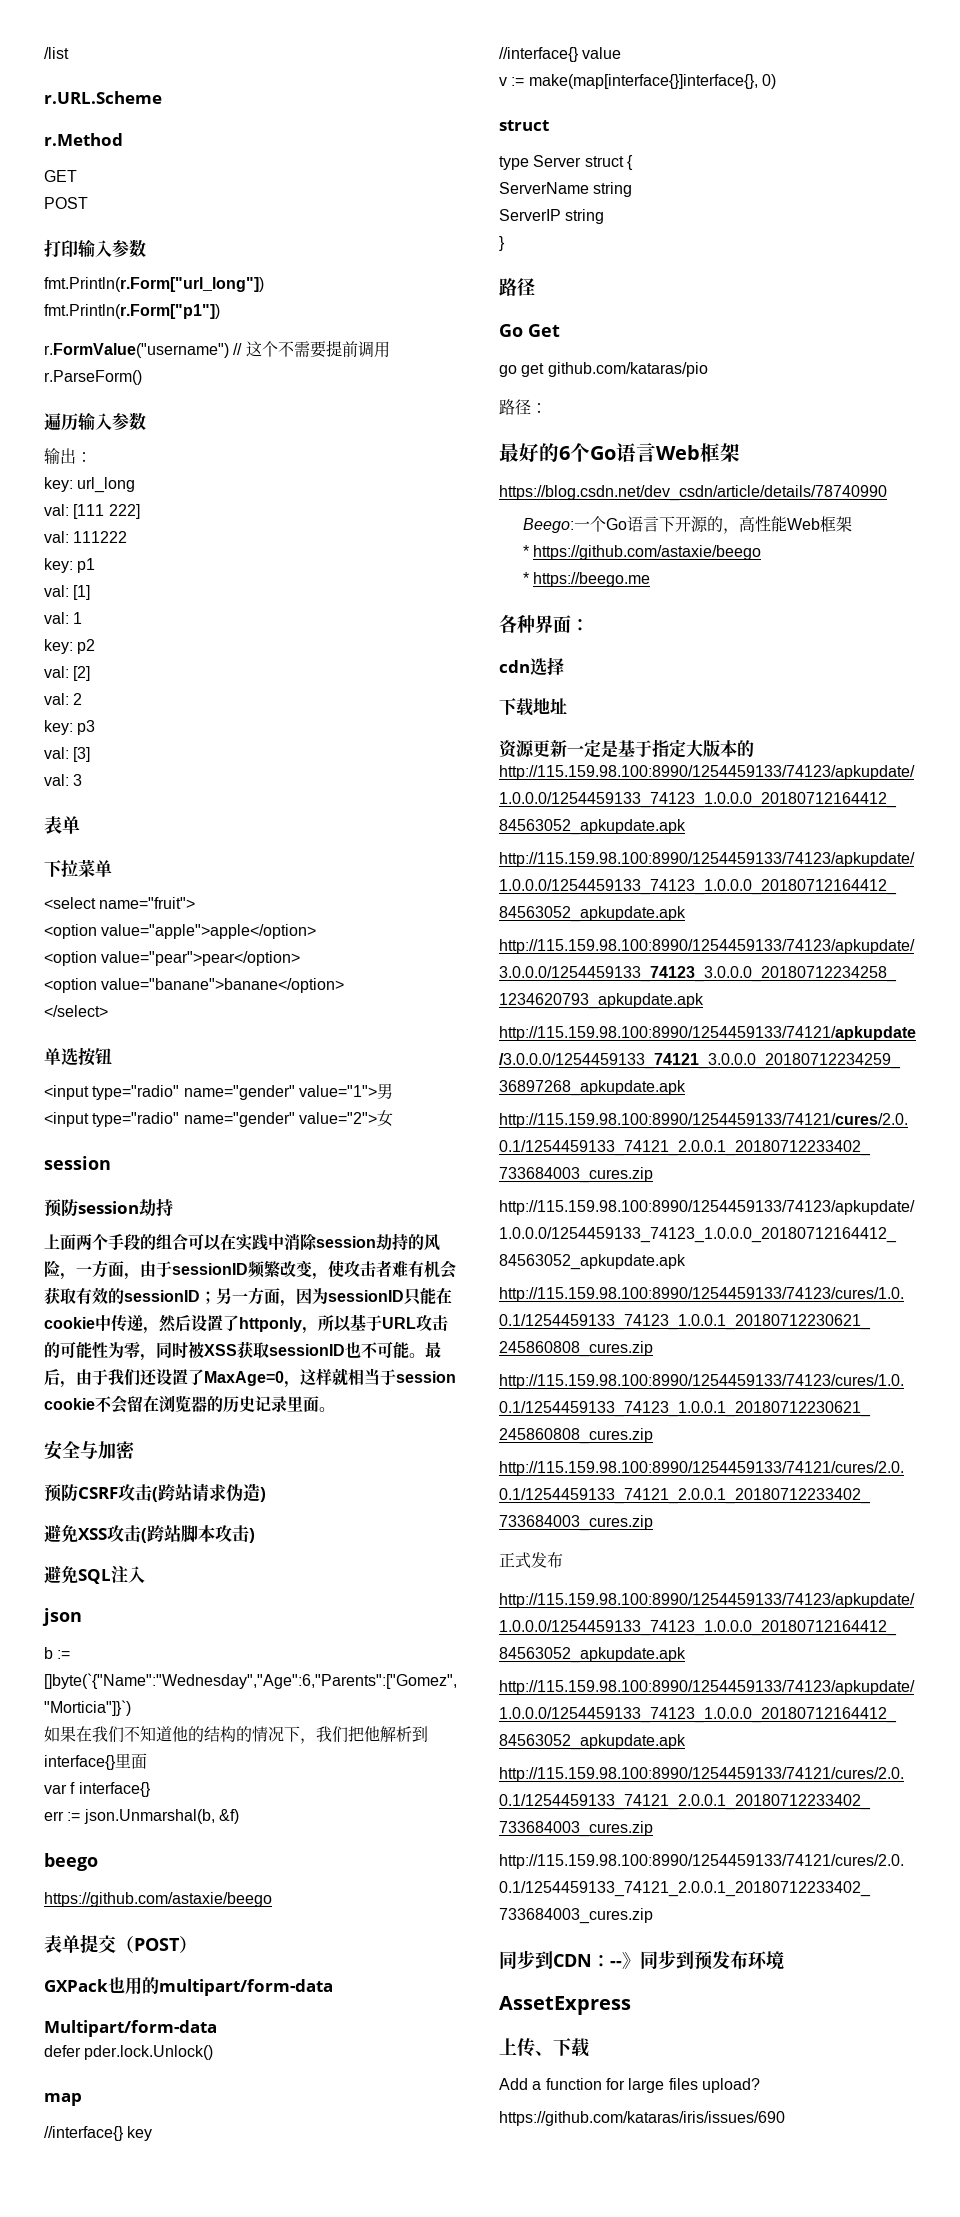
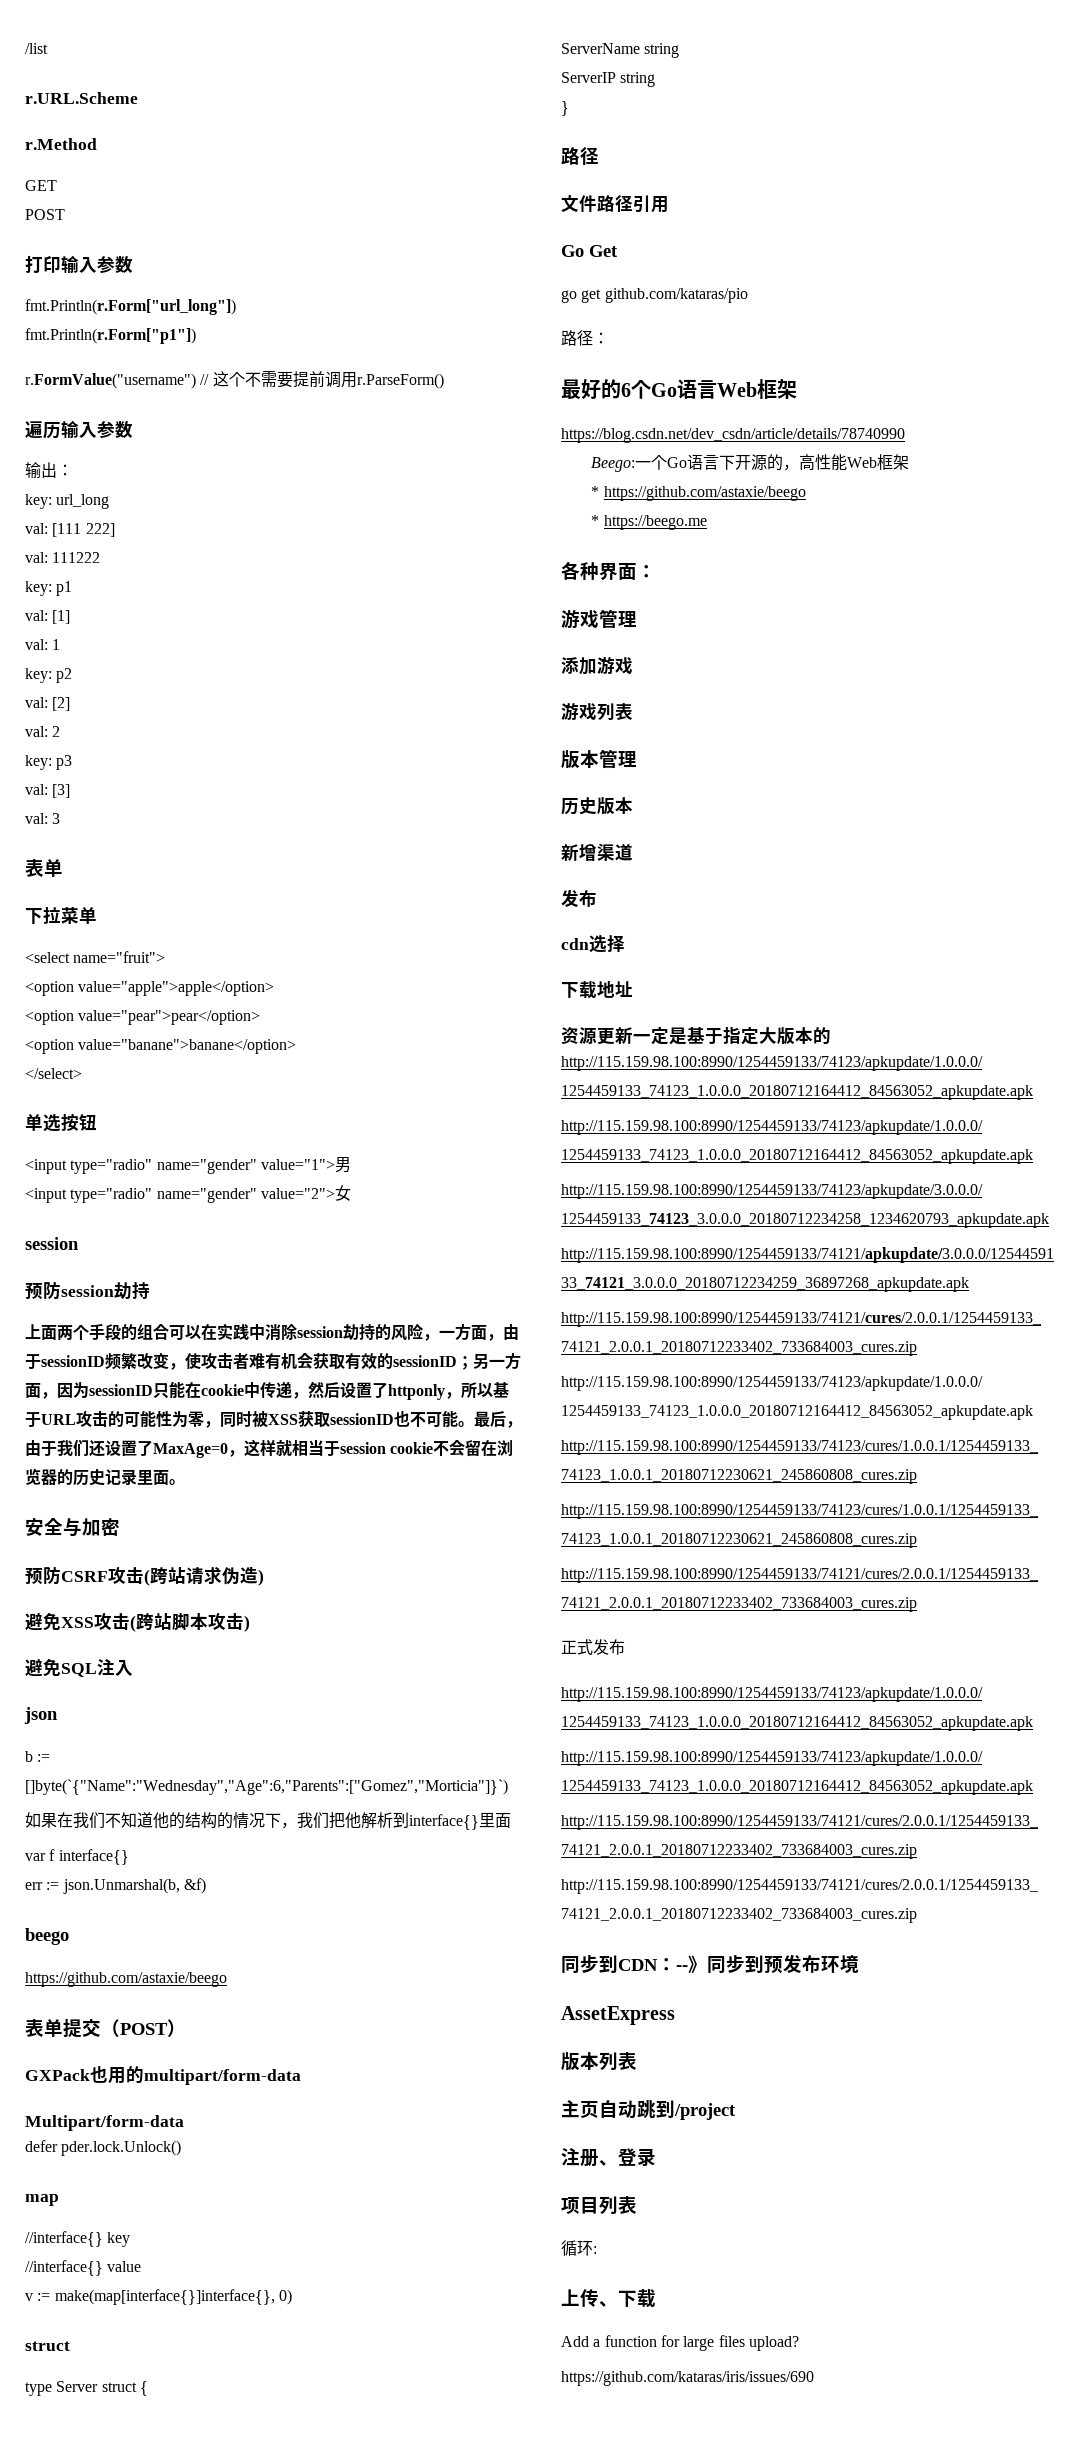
(535, 287) none -> [561,195,669,213] // 文件路径引用
(589, 625) none -> [561,609,637,629] [561,657,633,675] [561,703,633,721] [561,749,637,769] [561,797,633,815] [561,843,633,862] [561,889,597,907] // 游戏管理 // 添加游戏 // 游戏列表 // 版本管理 // 历史版本 // 新增渠道 // 发布
(631, 2005) none -> [561,2052,637,2071] [561,2100,736,2120] [561,2148,656,2167] [561,2196,637,2215] [561,2240,597,2256] // 版本列表 // 主页自动跳到/project // 注册、登录 // 项目列表 // 循环:

